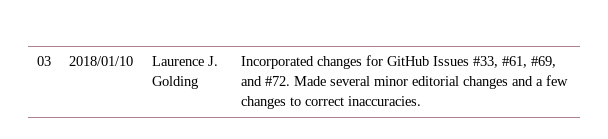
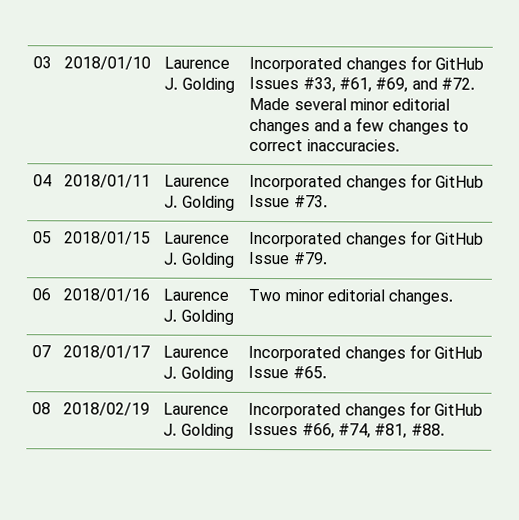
(421, 101) none -> [33,174,53,187] [64,174,152,188] [164,174,231,187] [164,195,235,211] [249,173,485,191] [249,194,328,208] [33,231,53,244] [64,231,152,245] [164,231,231,244] [163,252,235,268] [249,230,485,248] [248,251,328,265] [32,288,52,301] [63,288,151,302] [163,288,230,301] [163,309,234,325] [248,288,454,305] [32,345,52,358] [63,345,151,359] [163,345,230,358] [163,366,234,382] [248,344,484,362] [248,365,327,379] [32,402,52,415] [63,402,151,416] [163,402,230,415] [163,423,234,439] [248,401,484,419] [248,422,445,439] // 04 | 2018/01/11 | Laurence J. Golding | Incorporated changes for GitHub Issue #73. // 05 | 2018/01/15 | Laurence J. Golding | Incorporated changes for GitHub Issue #79. // 06 | 2018/01/16 | Laurence J. Golding | Two minor editorial changes. // 07 | 2018/01/17 | Laurence J. Golding | Incorporated changes for GitHub Issue #65. // 08 | 2018/02/19 | Laurence J. Golding | Incorporated changes for GitHub Issues #66, #74, #81, #88.

